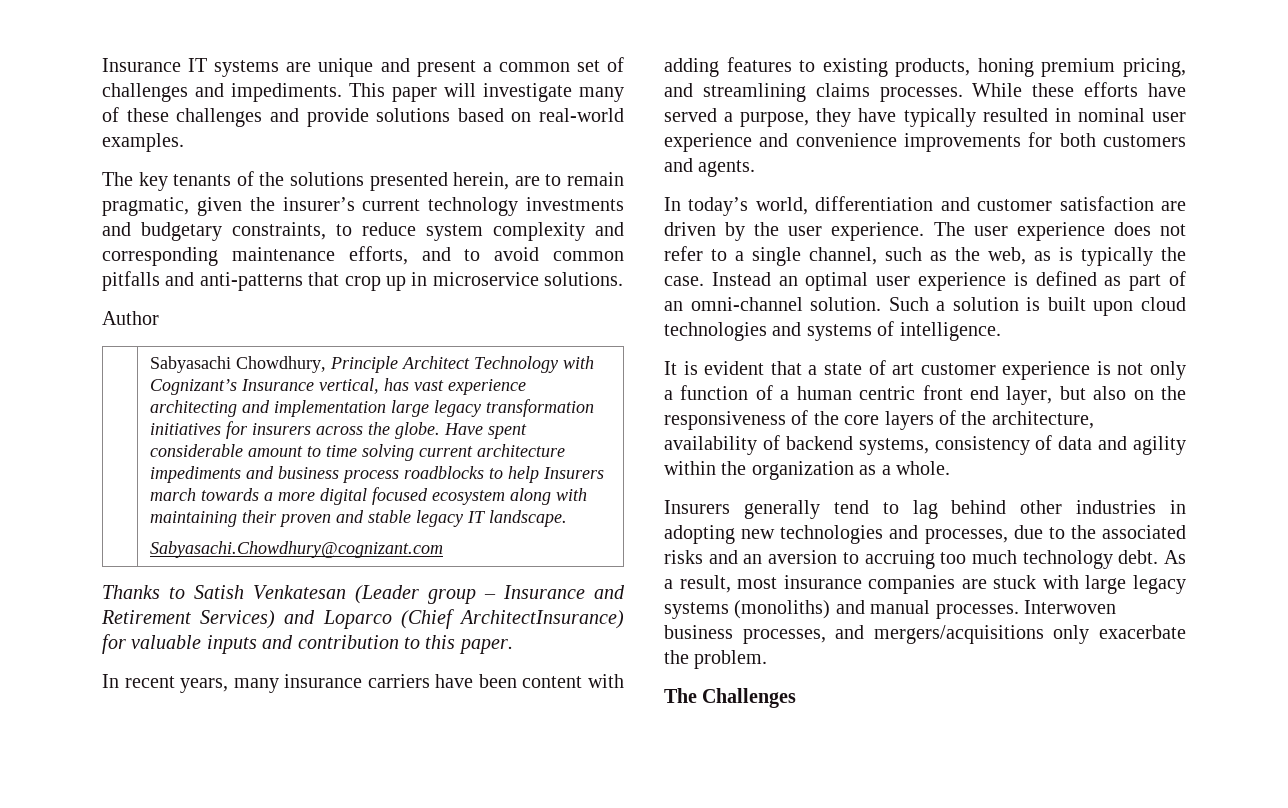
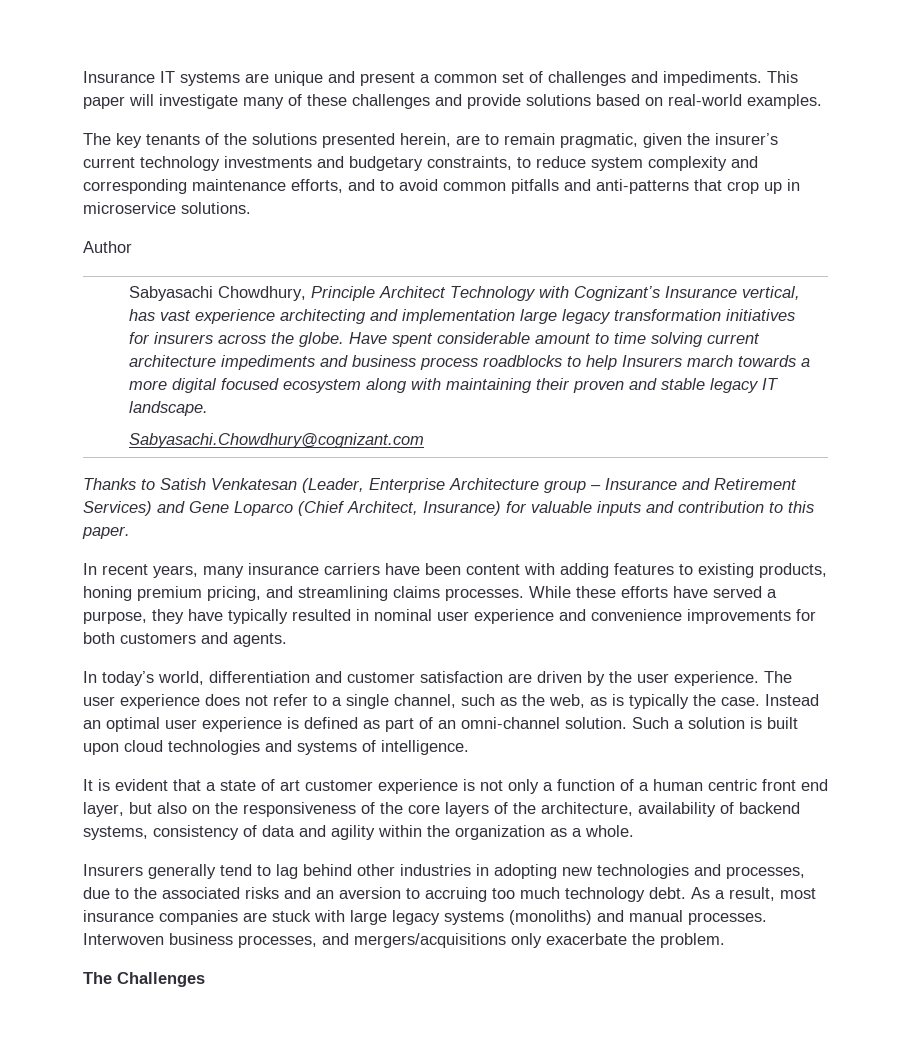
[355,585,419,604] (Leader -> [302,478,539,493] (Leader, Enterprise Architecture
(316, 617) none -> [189,501,229,513] Gene
[458,610,624,629] ArchitectInsurance) -> [347,501,501,516] Architect, Insurance)

